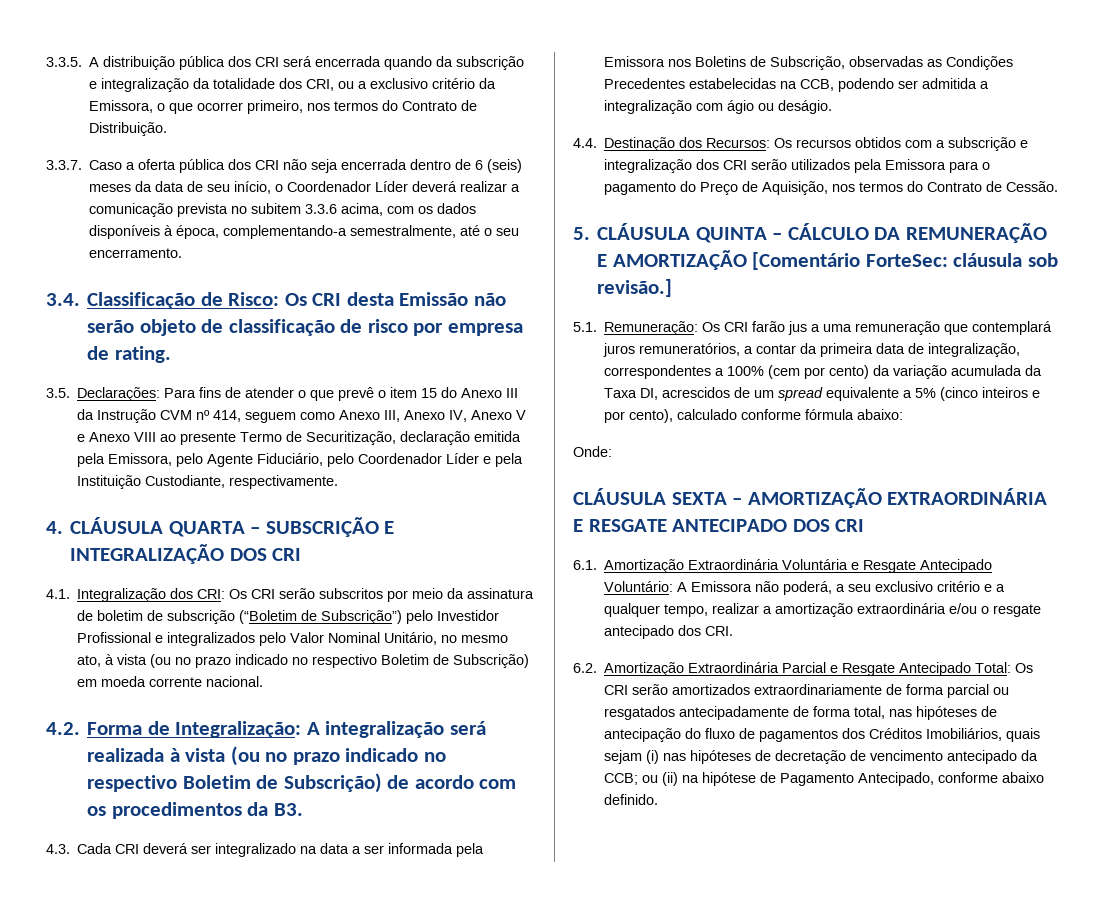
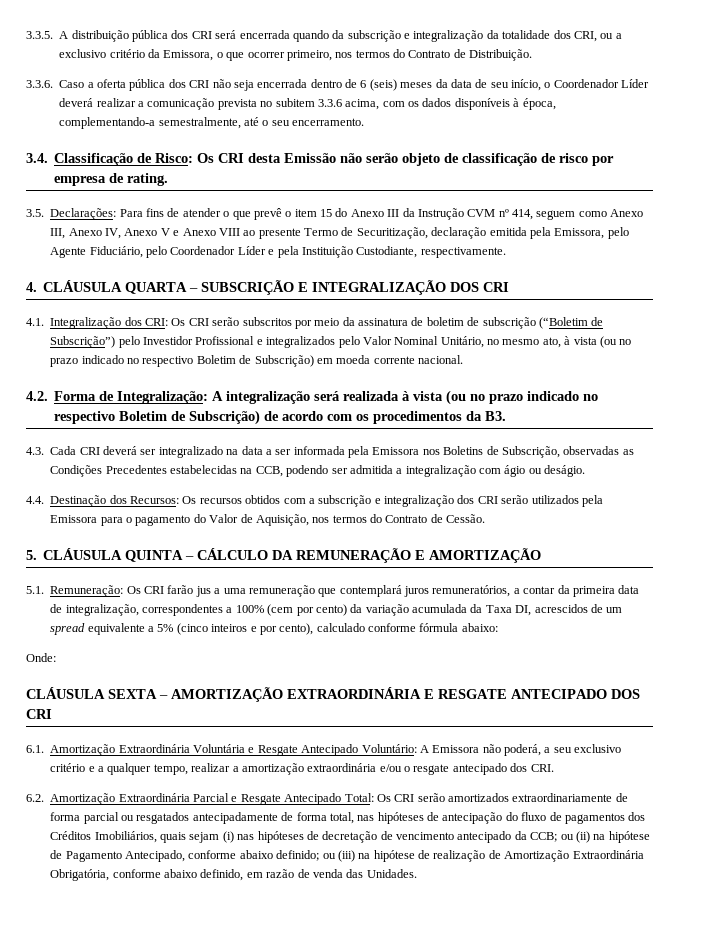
[46,160,82,170] 3.3.7. -> [26,80,53,88] 3.3.6.
[700,182,739,195] Preço -> [209,514,239,523] Valor
[752,252,1058,270] [597,279,673,297] [Comentário ForteSec: cláusula sob revisão.] -> (542, 555) none
[604,794,659,805] definido. -> [276,850,644,862] [50,869,417,881] definido; ou (iii) na hipótese de realização de Amortização Extraordinária Obrigatória, conforme abaixo definido, em razão de venda das Unidades.

